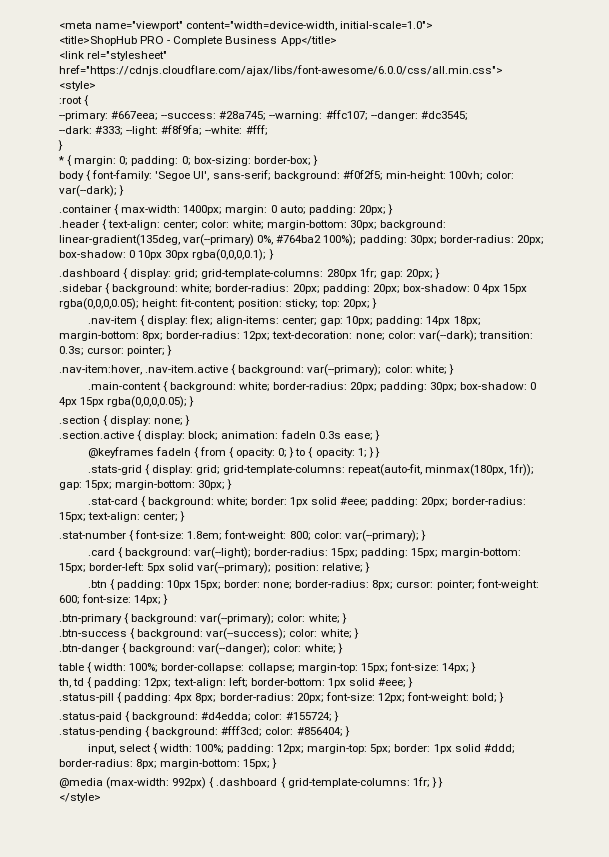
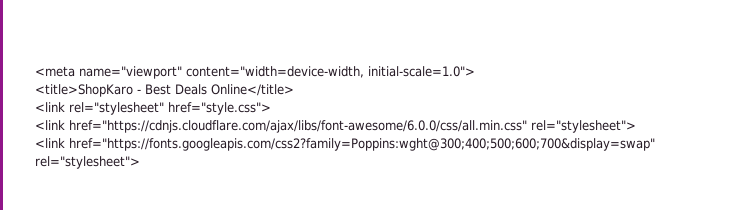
[59,36,337,46] [59,51,168,61] [59,65,503,76] [59,81,96,91] [59,95,90,106] [59,110,468,121] [59,125,268,136] [58,140,63,151] [58,155,318,166] [59,170,515,181] [59,185,125,197] [59,204,393,215] [59,219,446,230] [59,234,544,246] [59,249,274,261] [59,268,440,279] [59,283,528,294] [59,298,377,310] [87,315,481,326] [59,330,533,342] [59,345,173,356] [59,364,454,376] [87,381,537,392] [59,396,195,408] [59,415,191,426] [59,430,380,441] [87,447,380,458] [87,464,535,476] [59,479,233,490] [87,496,526,507] [59,511,186,522] [59,530,426,542] [87,547,522,559] [59,562,370,574] [87,579,539,590] [59,594,169,605] [59,613,347,625] [59,628,359,640] [59,643,343,655] [58,662,477,673] [58,677,414,688] [59,692,505,703] [59,711,339,722] [59,726,350,737] [87,743,515,754] [59,758,278,769] [59,777,443,789] [59,793,101,803] <title>ShopHub PRO - Complete Business App</title> // <link rel="stylesheet" href="https://cdnjs.cloudflare.com/ajax/libs/font-awesome/6.0.0/css/all.min.css"> // <style> // :root { // --primary: #667eea; --success: #28a745; --warning: #ffc107; --danger: #dc3545; // --dark: #333; --light: #f8f9fa; --white: #fff; // } // * { margin: 0; padding: 0; box-sizing: border-box; } // body { font-family: 'Segoe UI', sans-serif; background: #f0f2f5; min-height: 100vh; color: var(--dark); } // .container { max-width: 1400px; margin: 0 auto; padding: 20px; } // .header { text-align: center; color: white; margin-bottom: 30px; background: linear-gradient(135deg, var(--primary) 0%, #764ba2 100%); padding: 30px; border-radius: 20px; box-shadow: 0 10px 30px rgba(0,0,0,0.1); } // .dashboard { display: grid; grid-template-columns: 280px 1fr; gap: 20px; } // .sidebar { background: white; border-radius: 20px; padding: 20px; box-shadow: 0 4px 15px rgba(0,0,0,0.05); height: fit-content; position: sticky; top: 20px; } // .nav-item { display: flex; align-items: center; gap: 10px; padding: 14px 18px; margin-bottom: 8px; border-radius: 12px; text-decoration: none; color: var(--dark); transition: 0.3s; cursor: pointer; } // .nav-item:hover, .nav-item.active { background: var(--primary); color: white; } // .main-content { background: white; border-radius: 20px; padding: 30px; box-shadow: 0 4px 15px rgba(0,0,0,0.05); } // .section { display: none; } // .section.active { display: block; animation: fadeIn 0.3s ease; } // @keyframes fadeIn { from { opacity: 0; } to { opacity: 1; } } // .stats-grid { display: grid; grid-template-columns: repeat(auto-fit, minmax(180px, 1fr)); gap: 15px; margin-bottom: 30px; } // .stat-card { background: white; border: 1px solid #eee; padding: 20px; border-radius: 15px; text-align: center; } // .stat-number { font-size: 1.8em; font-weight: 800; color: var(--primary); } // .card { background: var(--light); border-radius: 15px; padding: 15px; margin-bottom: 15px; border-left: 5px solid var(--primary); position: relative; } // .btn { padding: 10px 15px; border: none; border-radius: 8px; cursor: pointer; font-weight: 600; font-size: 14px; } // .btn-primary { background: var(--primary); color: white; } // .btn-success { background: var(--success); color: white; } // .btn-danger { background: var(--danger); color: white; } // table { width: 100%; border-collapse: collapse; margin-top: 15px; font-size: 14px; } // th, td { padding: 12px; text-align: left; border-bottom: 1px solid #eee; } // .status-pill { padding: 4px 8px; border-radius: 20px; font-size: 12px; font-weight: bold; } // .status-paid { background: #d4edda; color: #155724; } // .status-pending { background: #fff3cd; color: #856404; } // input, select { width: 100%; padding: 12px; margin-top: 5px; border: 1px solid #ddd; border-radius: 8px; margin-bottom: 15px; } // @media (max-width: 992px) { .dashboard { grid-template-columns: 1fr; } } // </style> -> [35,84,294,97] [35,102,271,115] [35,120,636,133] [35,138,655,151] [35,156,140,169] <title>ShopKaro - Best Deals Online</title> // <link rel="stylesheet" href="style.css"> // <link href="https://cdnjs.cloudflare.com/ajax/libs/font-awesome/6.0.0/css/all.min.css" rel="stylesheet"> // <link href="https://fonts.googleapis.com/css2?family=Poppins:wght@300;400;500;600;700&display=swap" rel="stylesheet">

